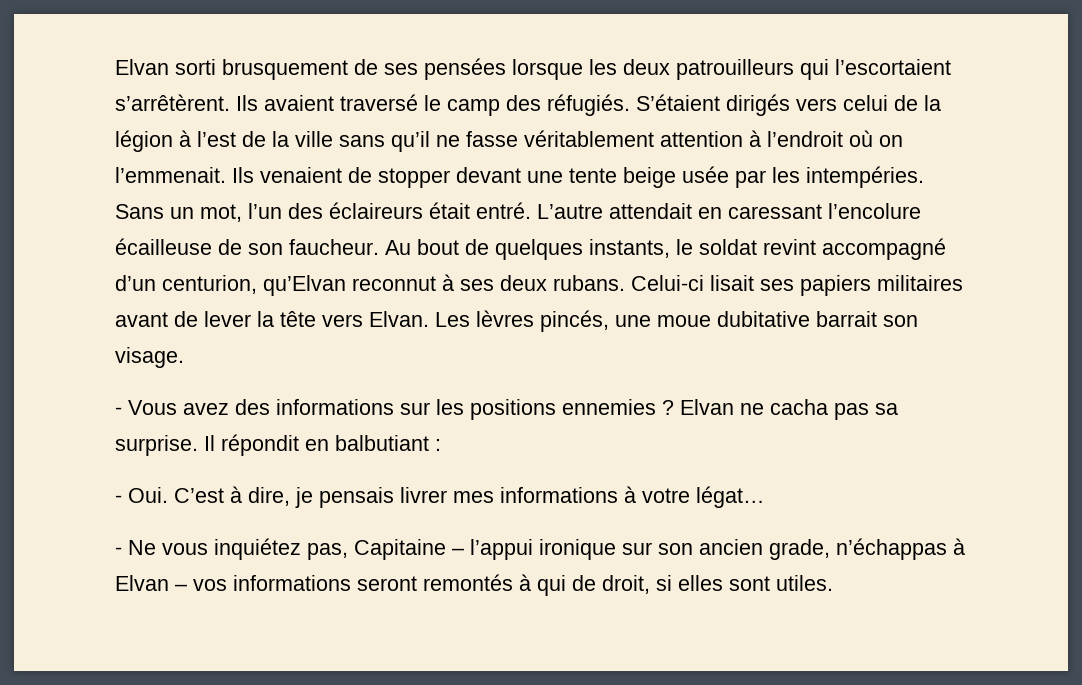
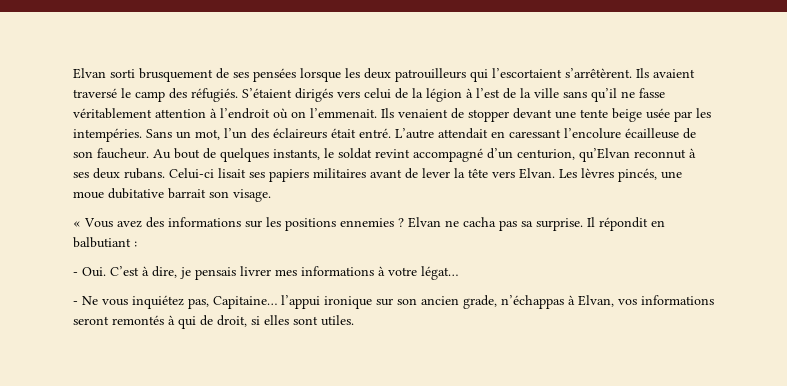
[115,407,122,415] - -> [73,221,81,227] «
[354,539,464,560] Capitaine – -> [213,296,277,309] Capitaine…
[115,575,187,591] Elvan – -> [578,295,614,307] Elvan,

